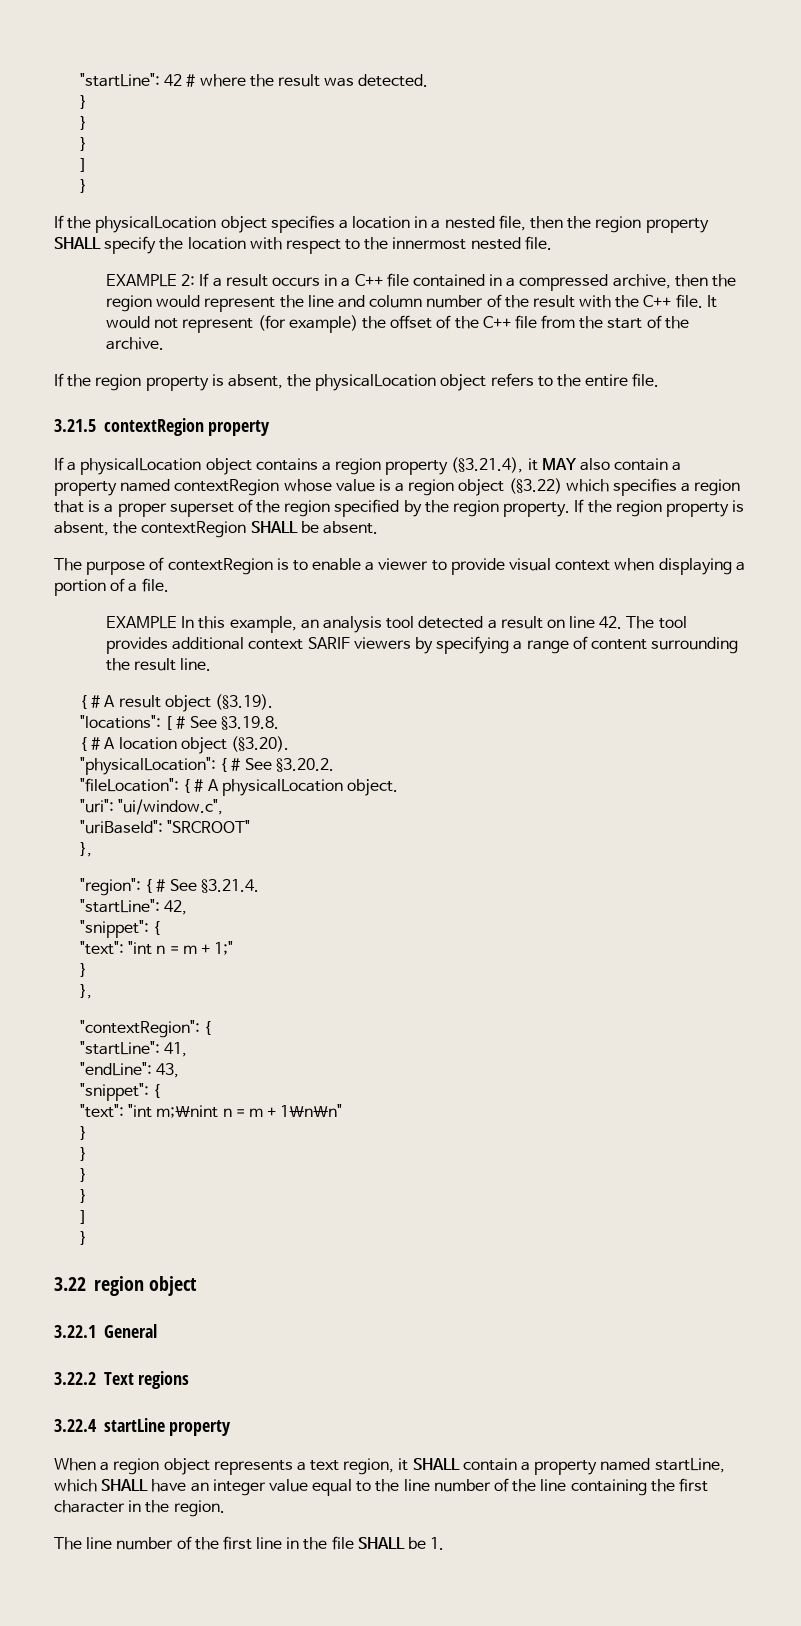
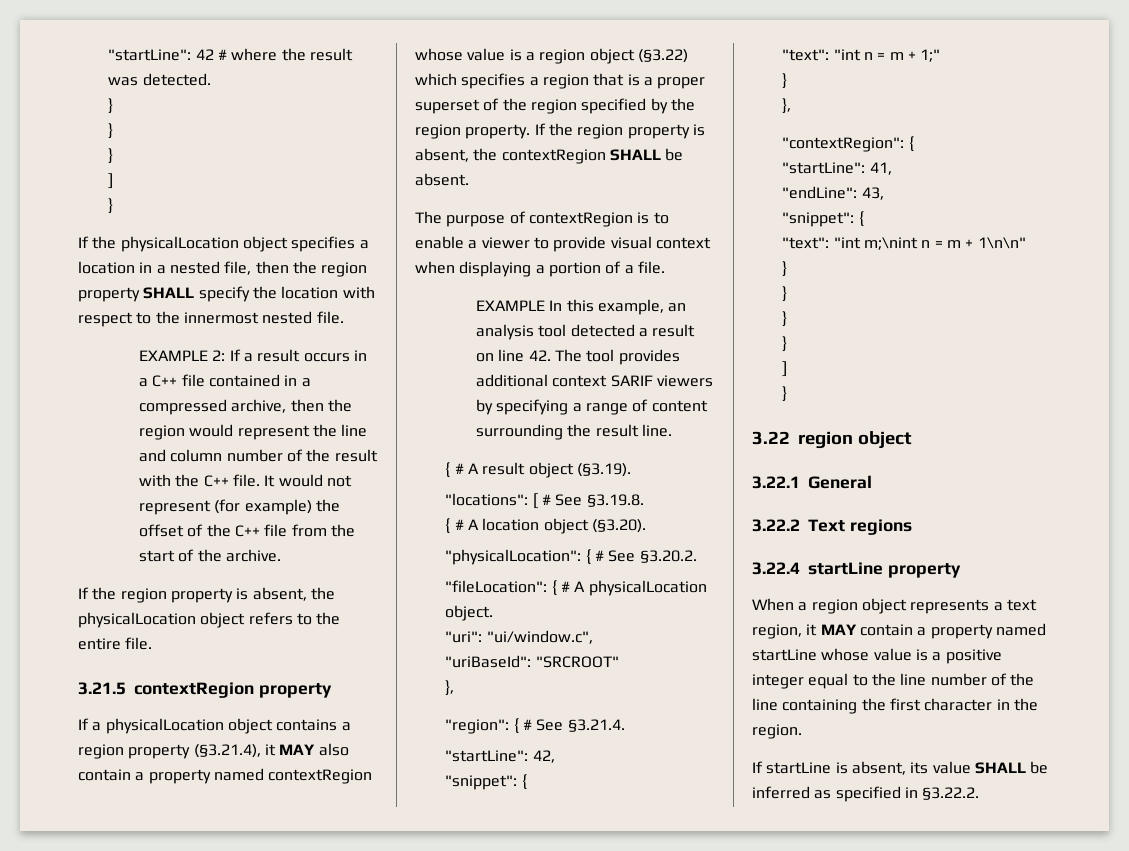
[412,1458,725,1475] [54,1479,308,1496] SHALL contain a property named startLine, which SHALL have an integer value -> [820,623,1046,639] [752,648,1002,664] [752,674,804,689] MAY contain a property named startLine whose value is a positive integer
[54,1536,445,1550] The line number of the first line in the file SHALL be 1. -> [752,761,1049,775] [752,786,980,802] If startLine is absent, its value SHALL be inferred as specified in §3.22.2.

